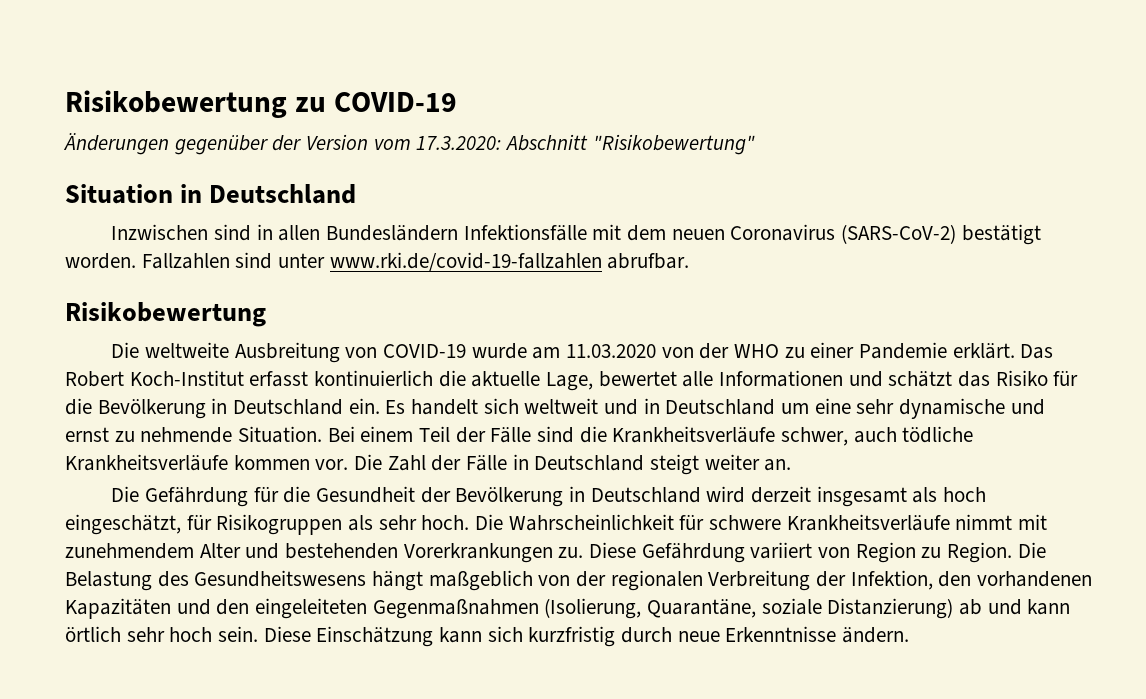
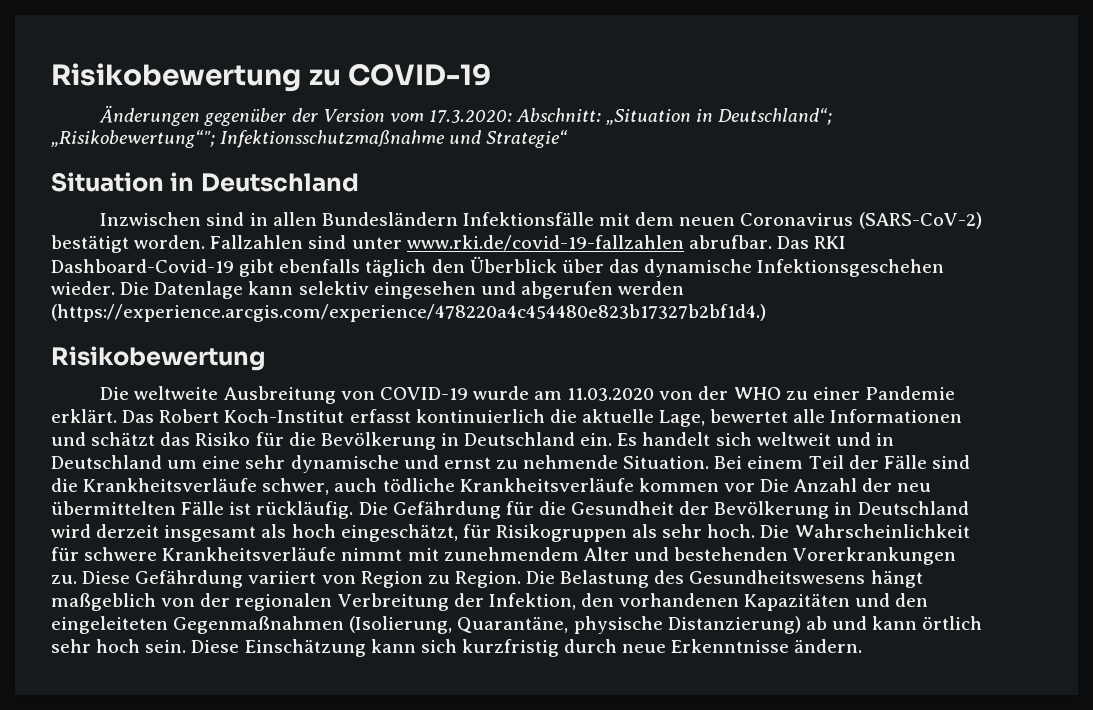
[505,134,755,155] Abschnitt "Risikobewertung" -> [516,108,833,125] [51,130,569,148] Abschnitt: „Situation in Deutschland“; „Risikobewertung“"; Infektionsschutzmaßnahme und Strategie“
(690, 261) none -> [776,236,847,249] [51,256,945,277] [51,281,685,299] [51,304,766,322] Das RKI Dashboard-Covid-19 gibt ebenfalls täglich den Überblick über das dynamische Infektionsgeschehen wieder. Die Datenlage kann selektiv eingesehen und abgerufen werden (https://experience.arcgis.com/experience/478220a4c454480e823b17327b2bf1d4.)
[315,454,792,475] vor. Die Zahl der Fälle in Deutschland steigt weiter an. // -> [723,478,932,492] [51,501,354,519] vor Die Anzahl der neu übermittelten Fälle ist rückläufig.
[761,598,822,615] soziale -> [573,616,663,634] physische

